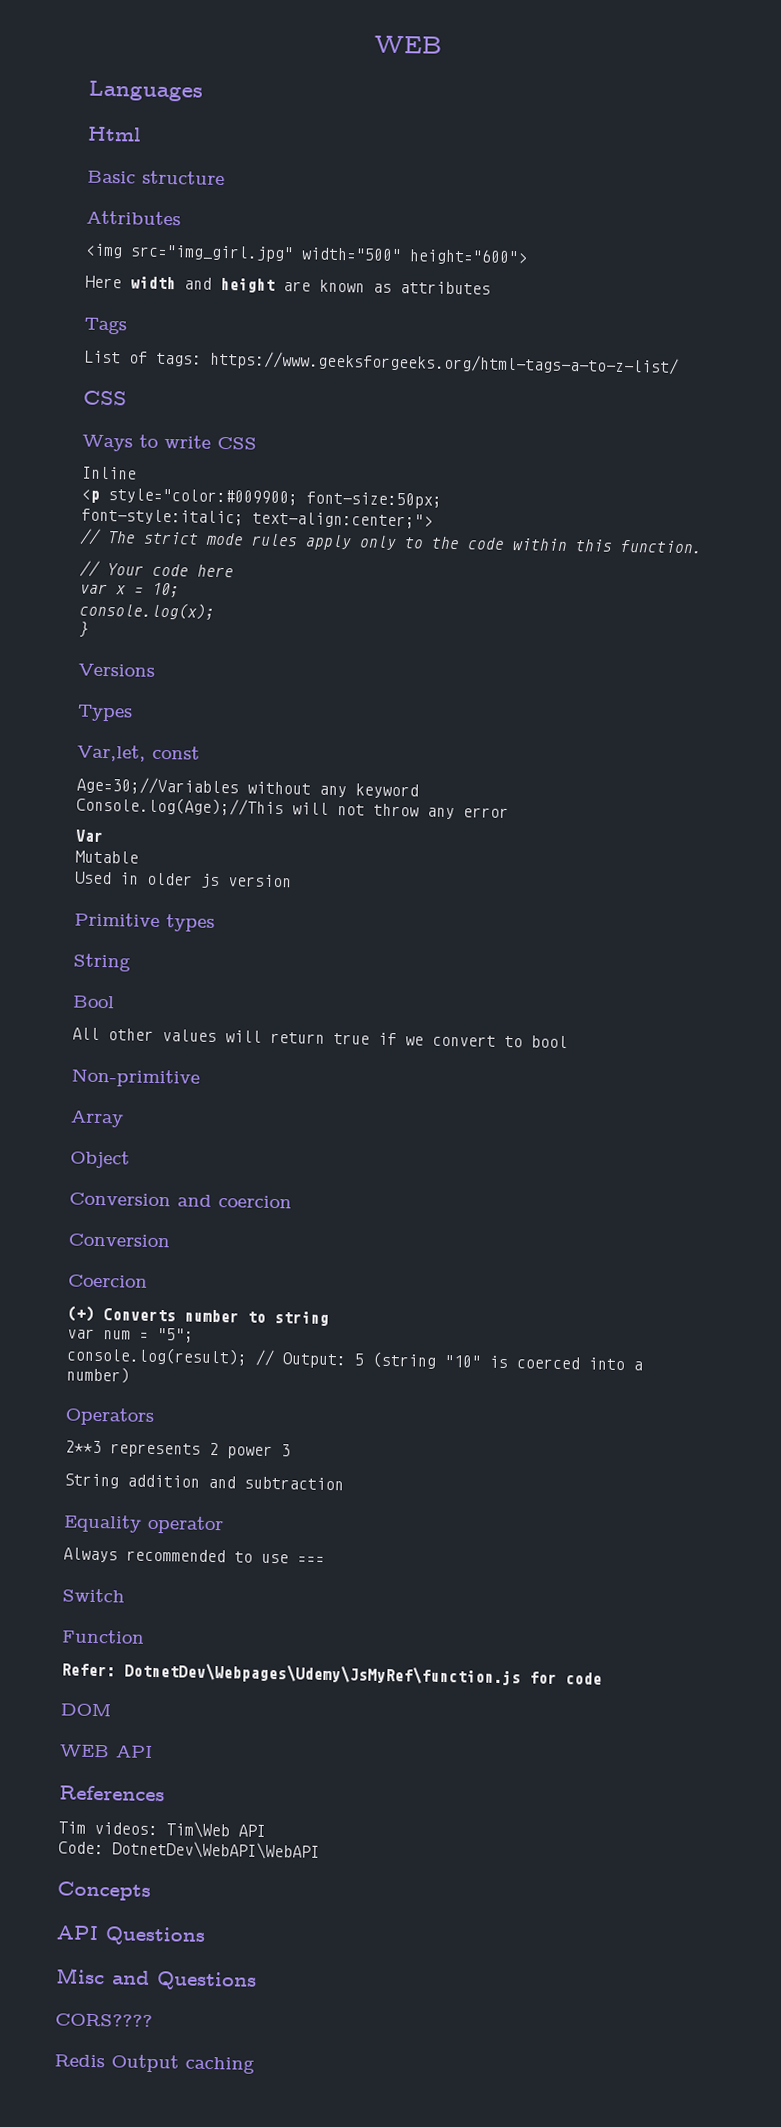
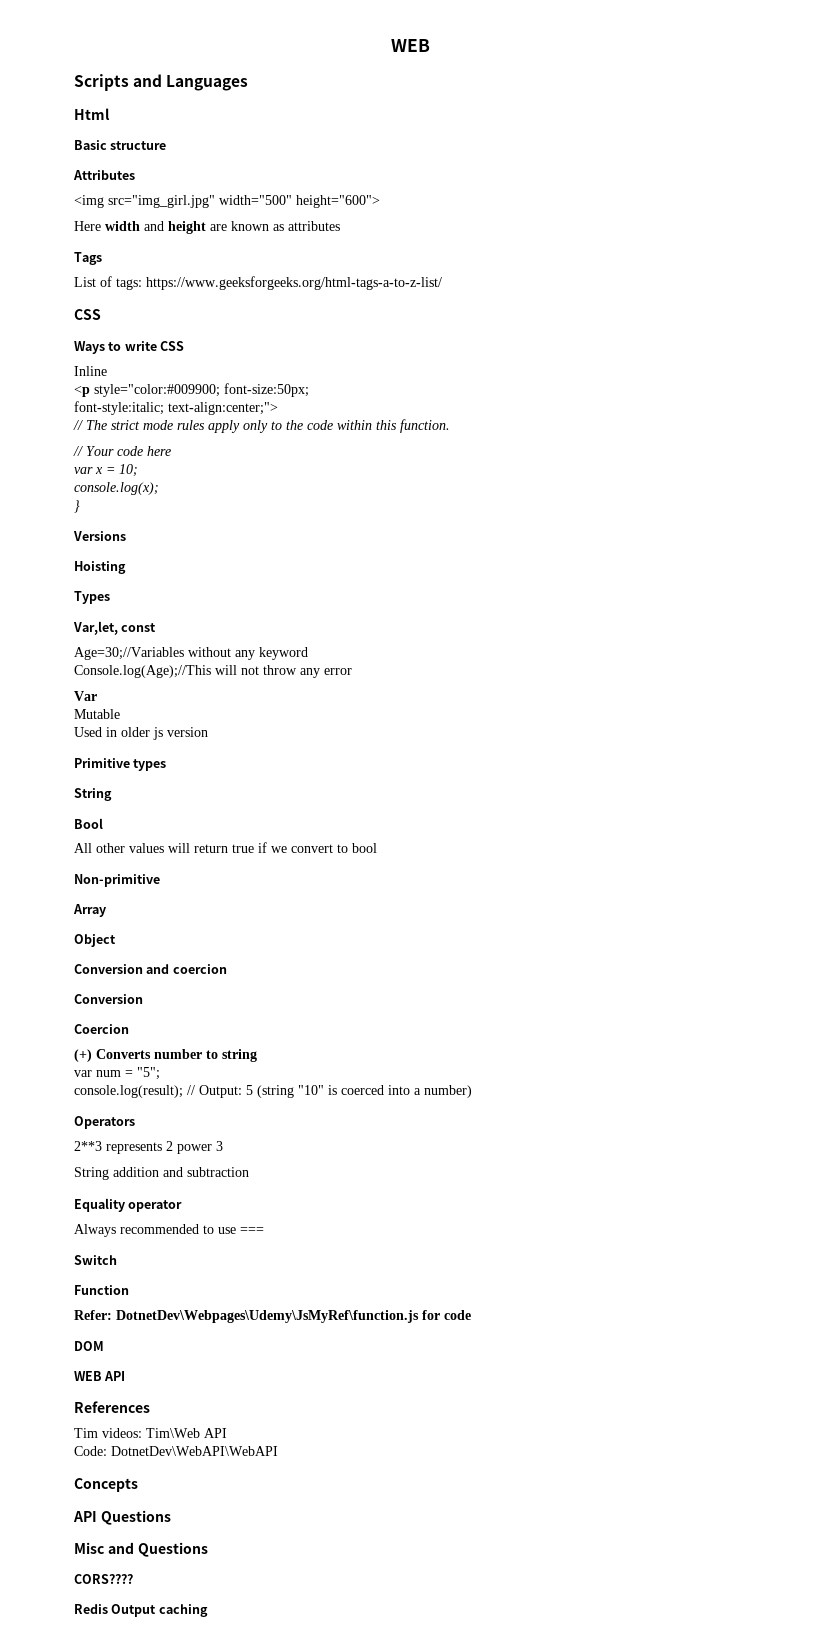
(442, 44) none -> [74,74,163,91] Scripts and
(155, 670) none -> [74,561,126,574] // Hoisting

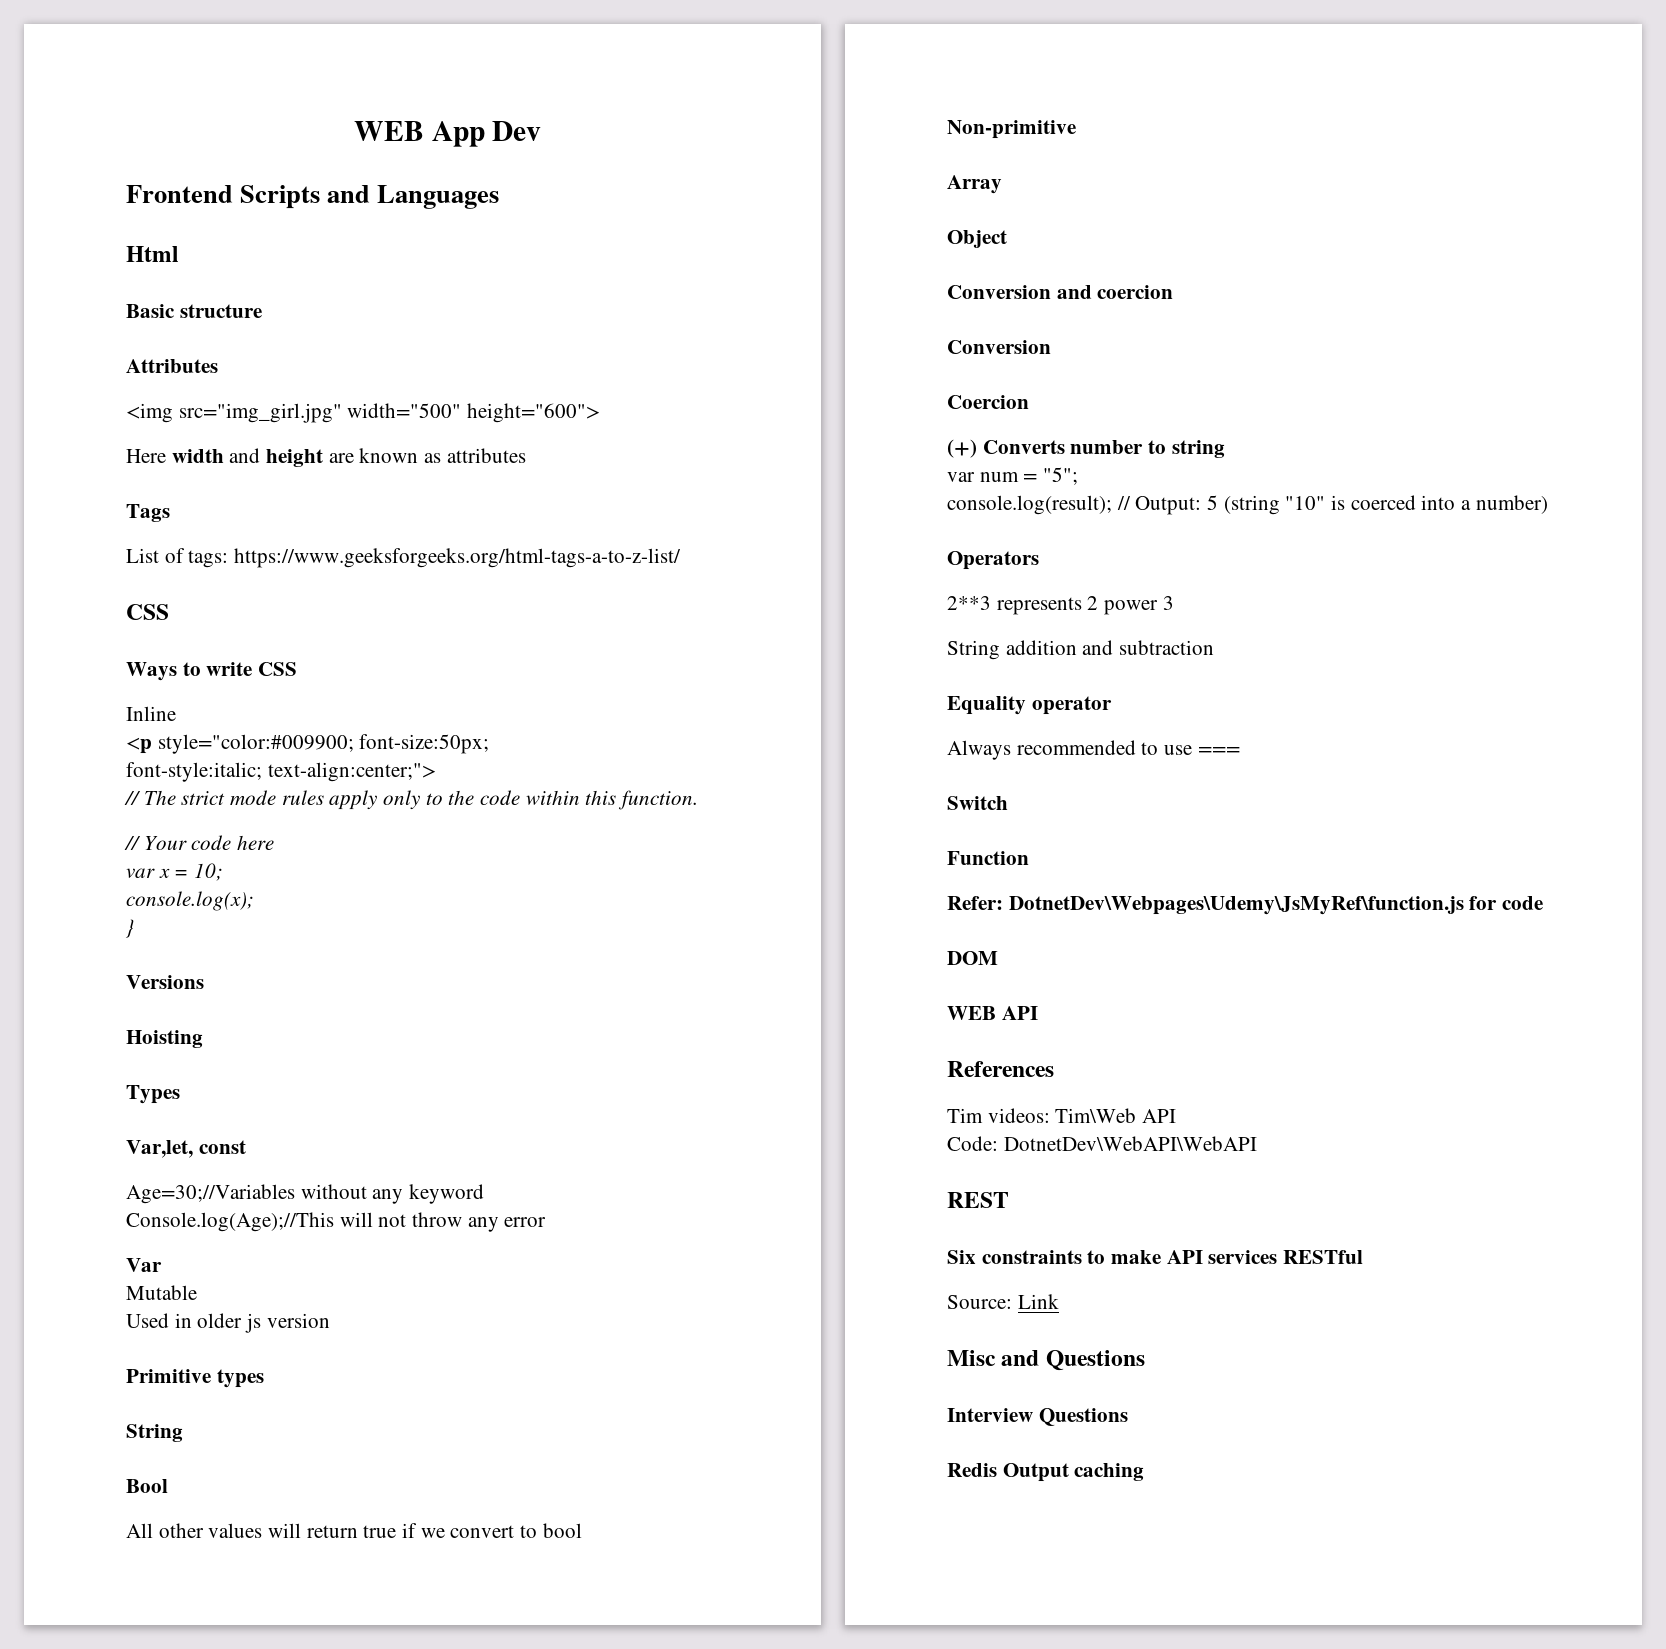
[390,39,430,52] WEB // -> [353,121,542,147] [126,185,233,203] WEB App Dev // Frontend
[74,1478,138,1492] [73,1510,171,1525] Concepts // API Questions -> [947,1192,1009,1208] [947,1250,1364,1264] [947,1294,1059,1309] REST // Six constraints to make API services RESTful // Source: Link
[74,1574,133,1584] CORS???? -> [947,1408,1128,1426] Interview Questions

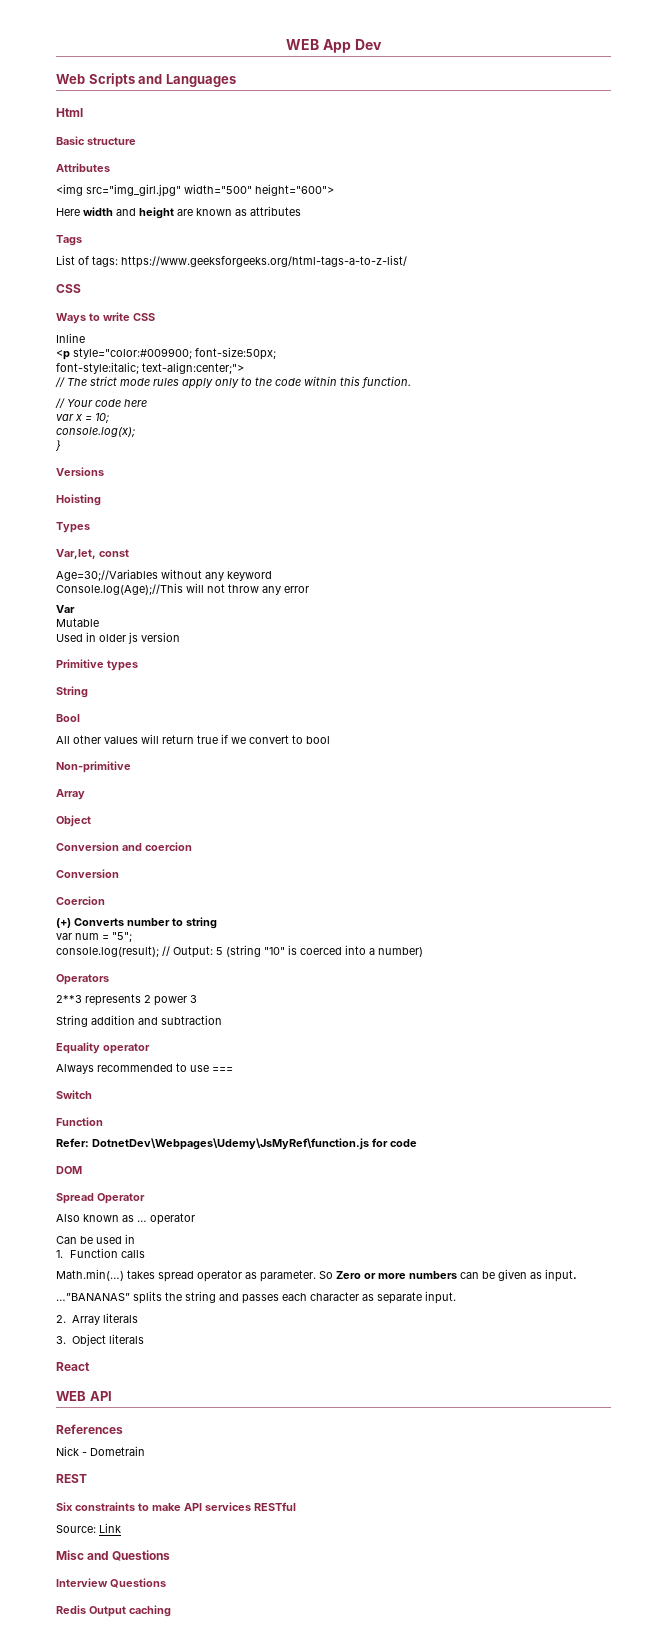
[126,185,233,203] Frontend -> [56,74,85,84] Web
[947,1006,1038,1020] [947,1061,1054,1077] [947,1108,1177,1123] [947,1136,1257,1151] WEB API // References // Tim videos: Tim\Web API // Code: DotnetDev\WebAPI\WebAPI -> [56,1193,145,1204] [56,1213,195,1225] [56,1234,135,1244] [56,1248,146,1258] [56,1269,577,1282] [56,1291,456,1304] [56,1313,138,1325] [56,1334,144,1346] [56,1362,90,1371] [56,1391,112,1401] [56,1424,123,1434] [56,1446,145,1456] Spread Operator // Also known as … operator // Can be used in // 1. Function calls // Math.min(…) takes spread operator as parameter. So Zero or more numbers can be given as input. // …”BANANAS” splits the string and passes each character as separate input. // 2. Array literals // 3. Object literals // React // WEB API // References // Nick - Dometrain

